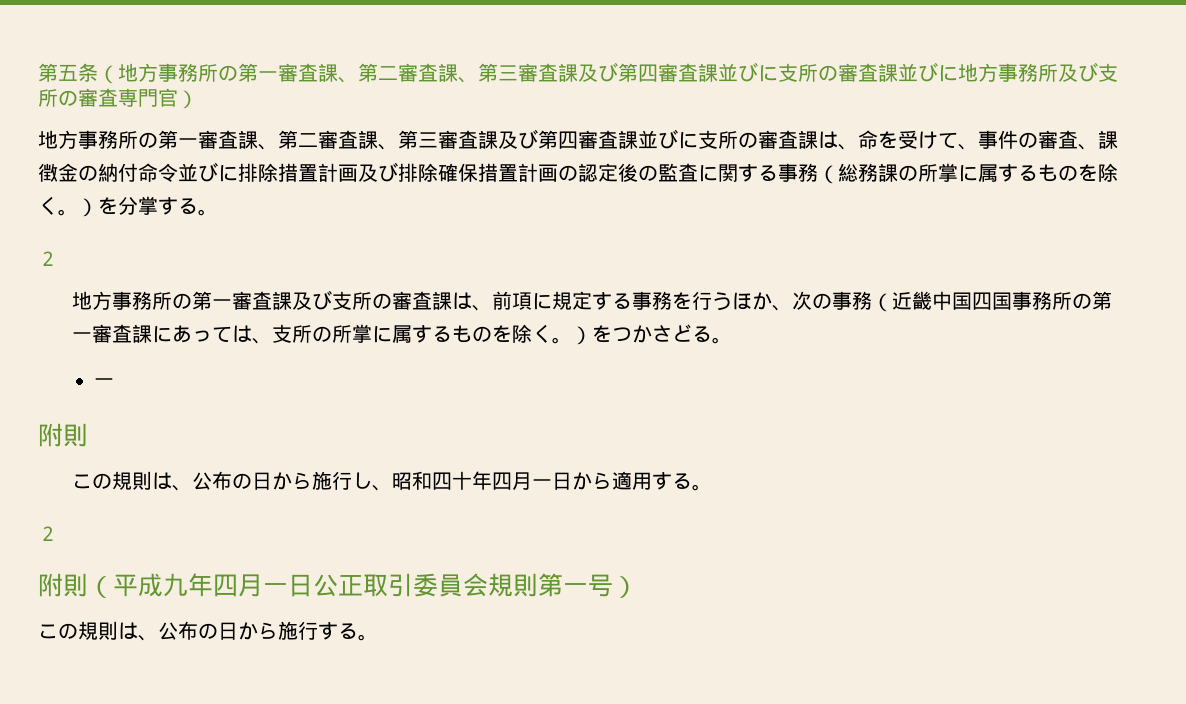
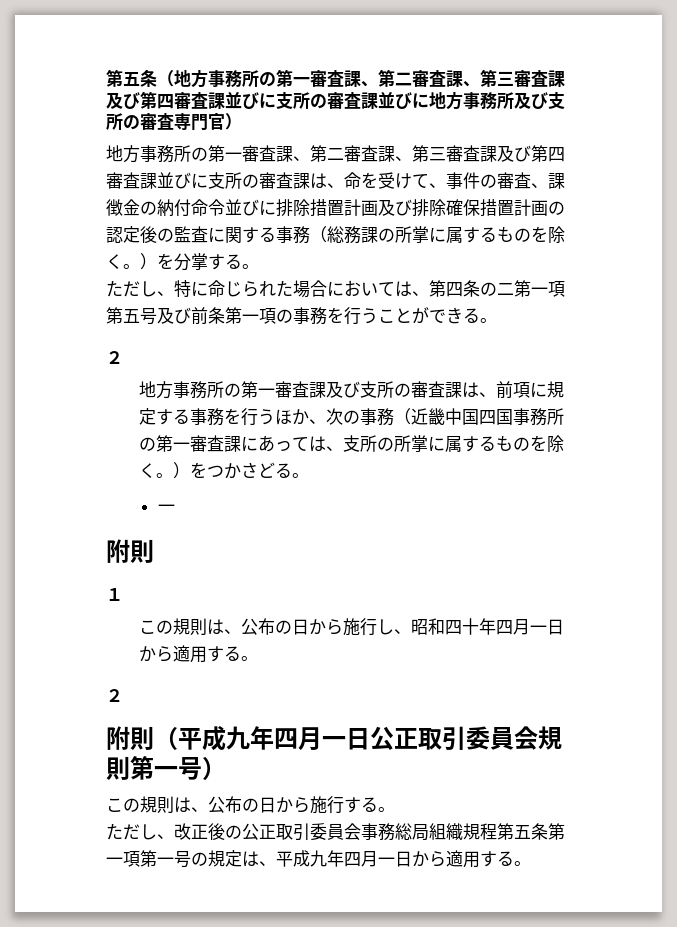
(218, 212) none -> [106,280,565,298] [106,307,497,325] // ただし、特に命じられた場合においては、第四条の二第一項第五号及び前条第一項の事務を行うことができる。
(88, 435) none -> [106,588,123,601] // １
(378, 637) none -> [106,823,565,841] [106,850,531,868] // ただし、改正後の公正取引委員会事務総局組織規程第五条第一項第一号の規定は、平成九年四月一日から適用する。

